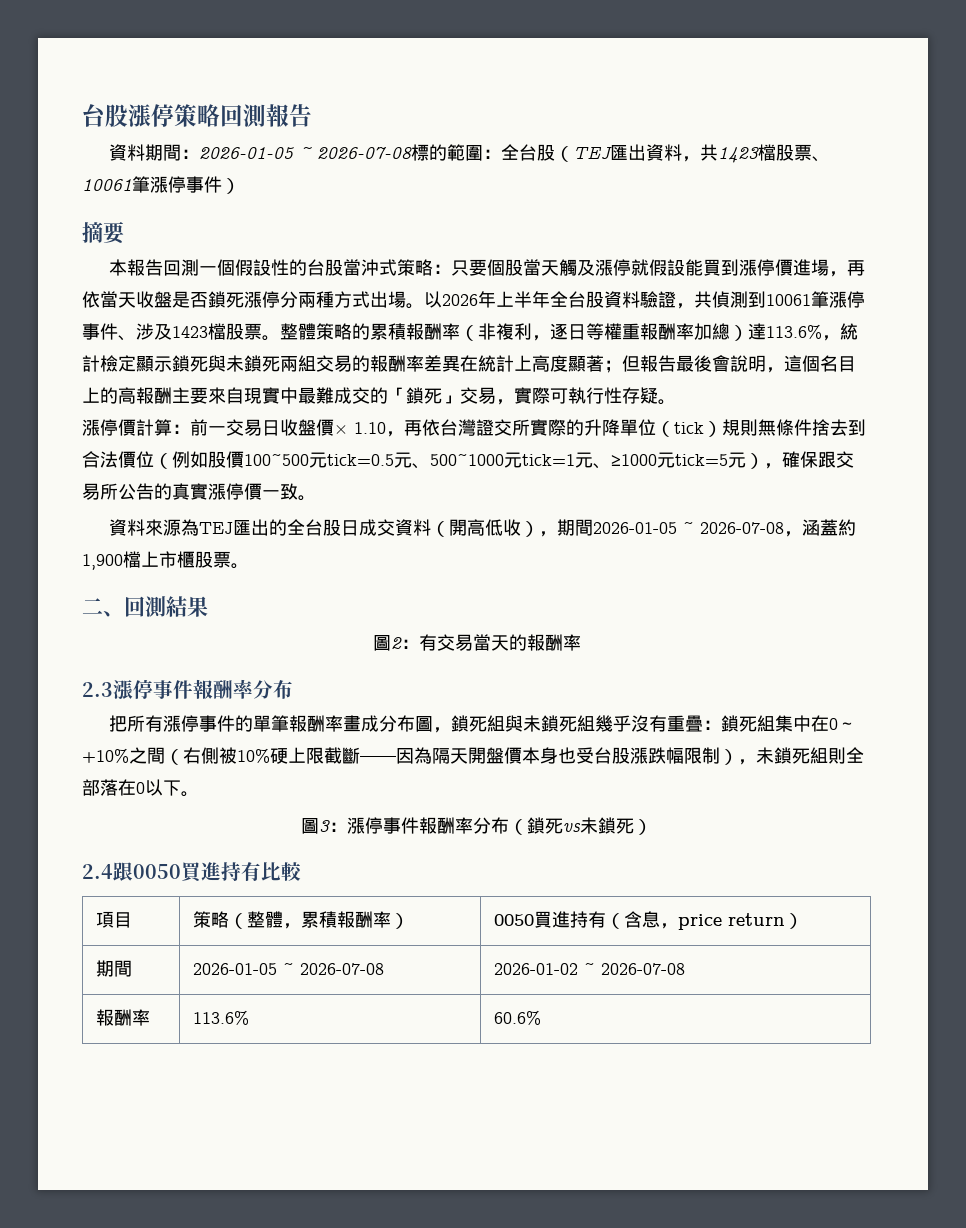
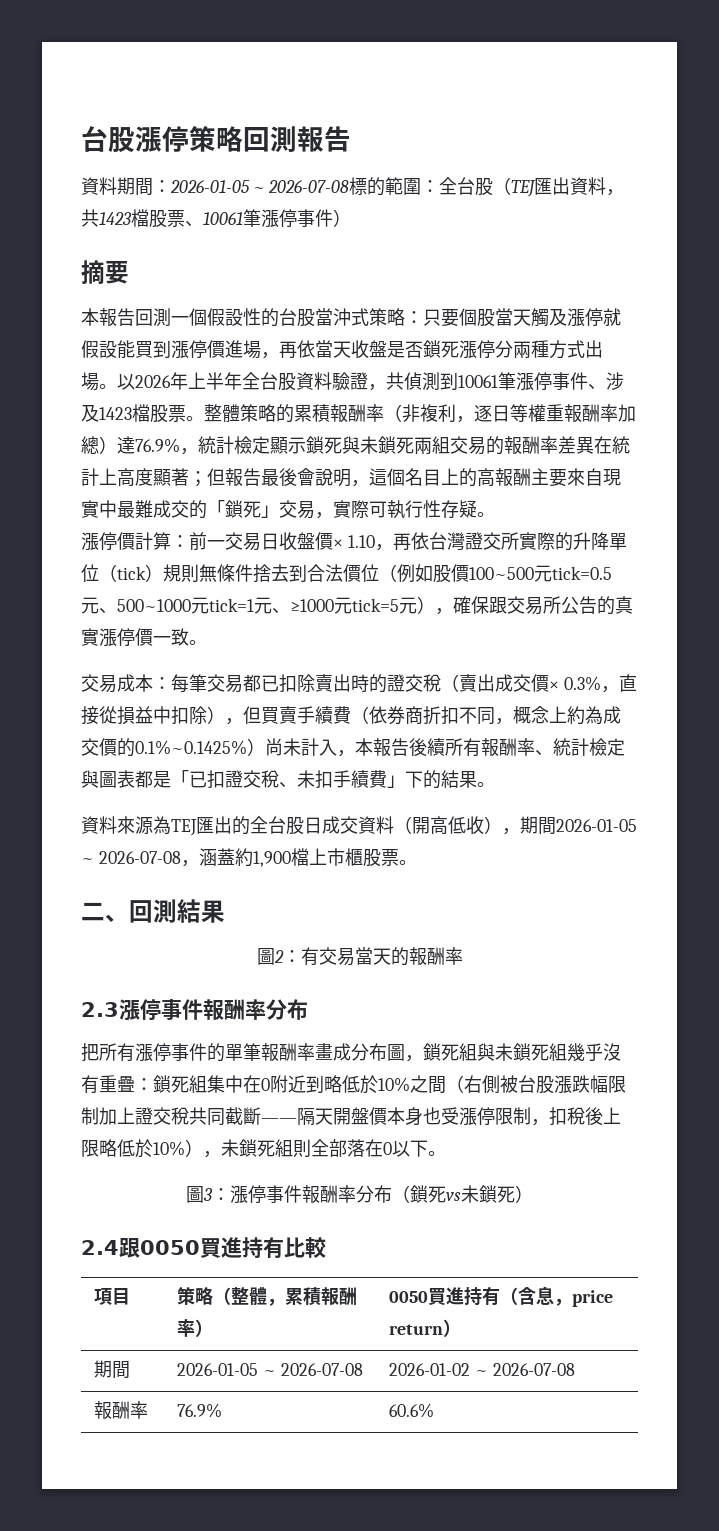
[766,324,822,339] 113.6% -> [135,438,180,453] 76.9%
(316, 498) none -> [81,674,637,693] [81,706,621,725] [81,738,625,757] [81,770,495,789] // 交易成本：每筆交易都已扣除賣出時的證交稅（賣出成交價× 0.3%，直接從損益中扣除），但買賣手續費（依券商折扣不同，概念上約為成交價的0.1%~0.1425%）尚未計入，本報告後續所有報酬率、統計檢定與圖表都是「已扣證交稅、未扣手續費」下的結果。
[838,722,857,730] [82,747,324,765] ～+10%之間（右側被10%硬上限 -> [270,1075,626,1094] [81,1107,225,1126] 附近到略低於10%之間（右側被台股漲跌幅限制加上證交稅共同
[396,747,432,764] 因為 -> (297, 1120) none
[594,747,720,764] 台股漲跌幅限制 -> [459,1107,621,1126] [81,1139,185,1158] 漲停限制，扣稅後上限略低於10%
[192,1010,249,1025] 113.6% -> [177,1403,223,1418] 76.9%

